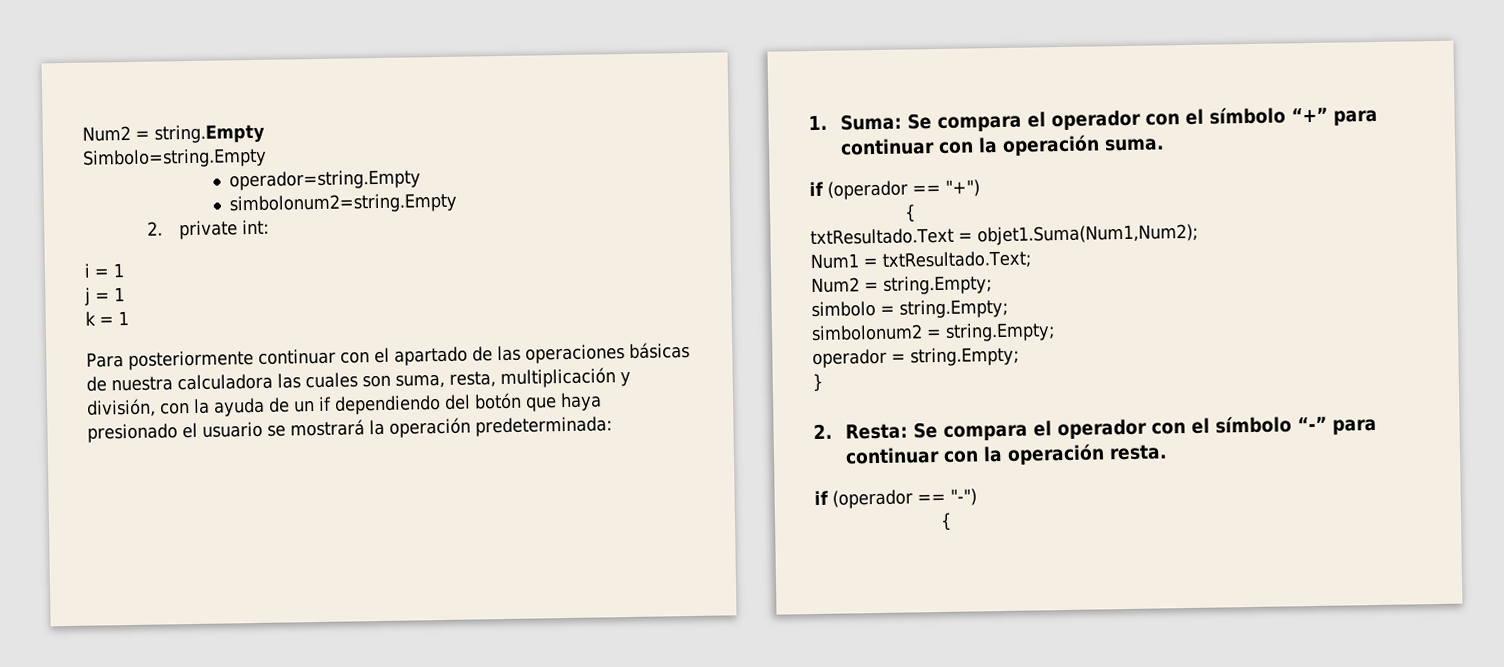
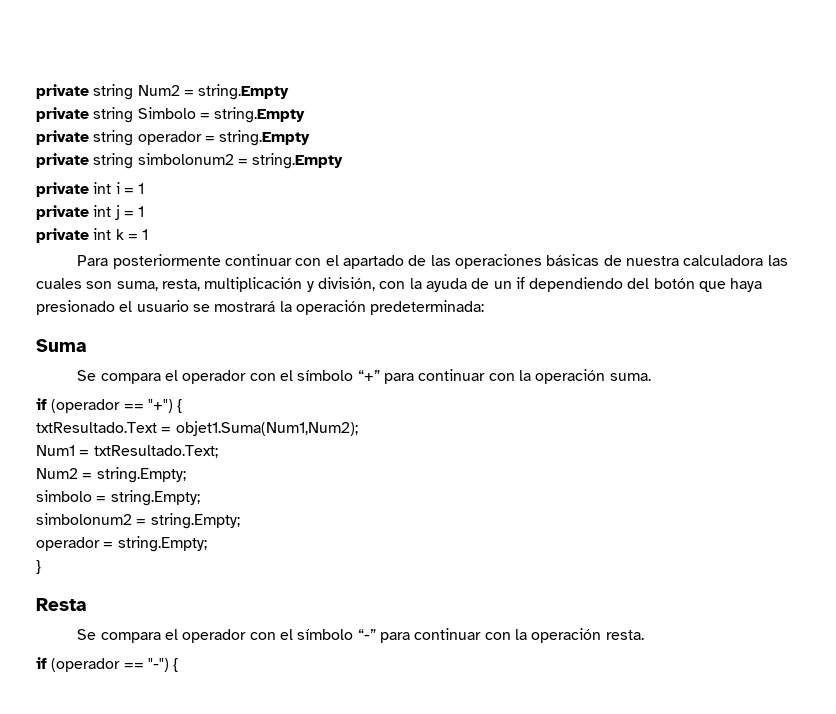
(82, 133) none -> [36,84,134,100] private string
[82,147,267,169] [228,169,421,191] [228,192,457,215] [147,219,269,240] Simbolo=string.Empty // operador=string.Empty // simbolonum2=string.Empty // 2. private int: // -> [36,107,306,123] [36,130,311,146] [36,153,344,169] [36,182,112,197] private string Simbolo = string.Empty // private string operador = string.Empty // private string simbolonum2 = string.Empty // private int
(125, 270) none -> [36,205,112,220] private int
(125, 294) none -> [36,228,112,243] private int
[808,113,902,131] 1. Suma: -> [36,339,87,352] Suma //
(980, 188) // -> (173, 406) none
[813,423,908,440] 2. Resta: -> [36,598,87,611] Resta //
(977, 497) // -> (169, 665) none

